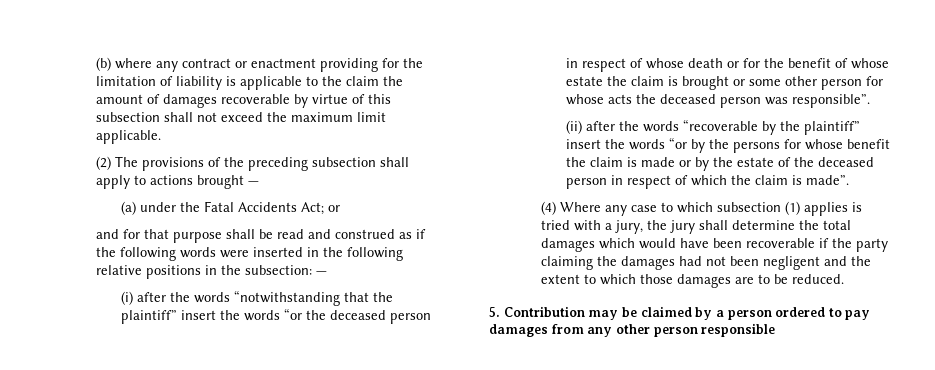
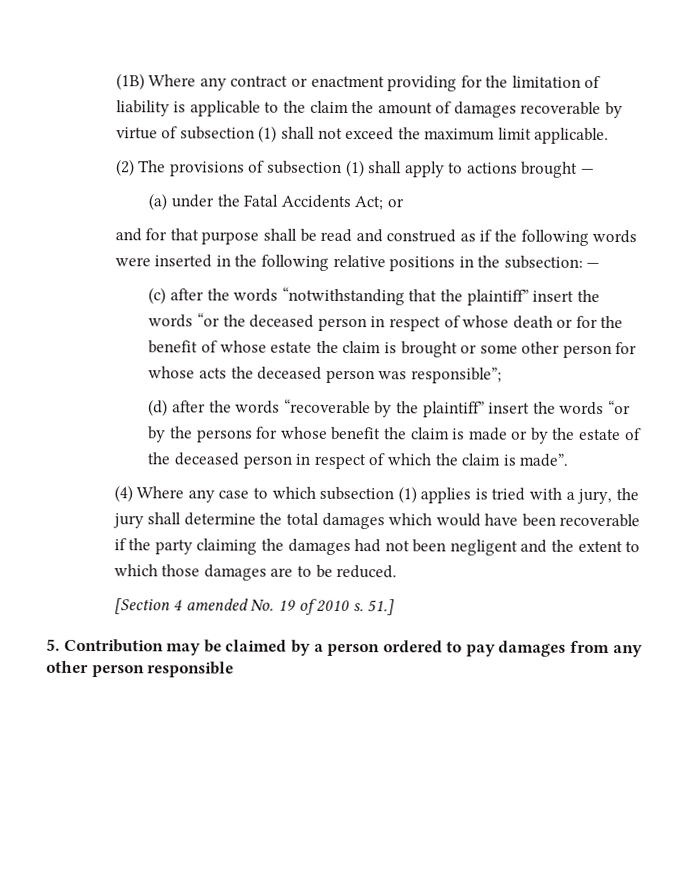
[95,57,152,71] (b) where -> [115,73,197,91] (1B) Where
[367,94,391,104] [95,112,160,122] this subsection -> [179,125,278,143] subsection (1)
[223,157,376,171] the preceding subsection -> [266,159,365,178] subsection (1)
[121,291,134,305] (i) -> [148,287,167,305] (c)
[792,94,871,108] [566,120,583,134] responsible”. // (ii) -> [410,367,502,384] [148,399,169,417] responsible”; // (d)
(844, 279) none -> [113,598,396,616] // [Section 4 amended No. 19 of 2010 s. 51.]

